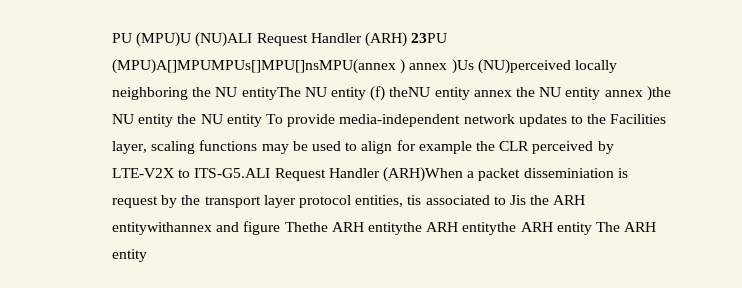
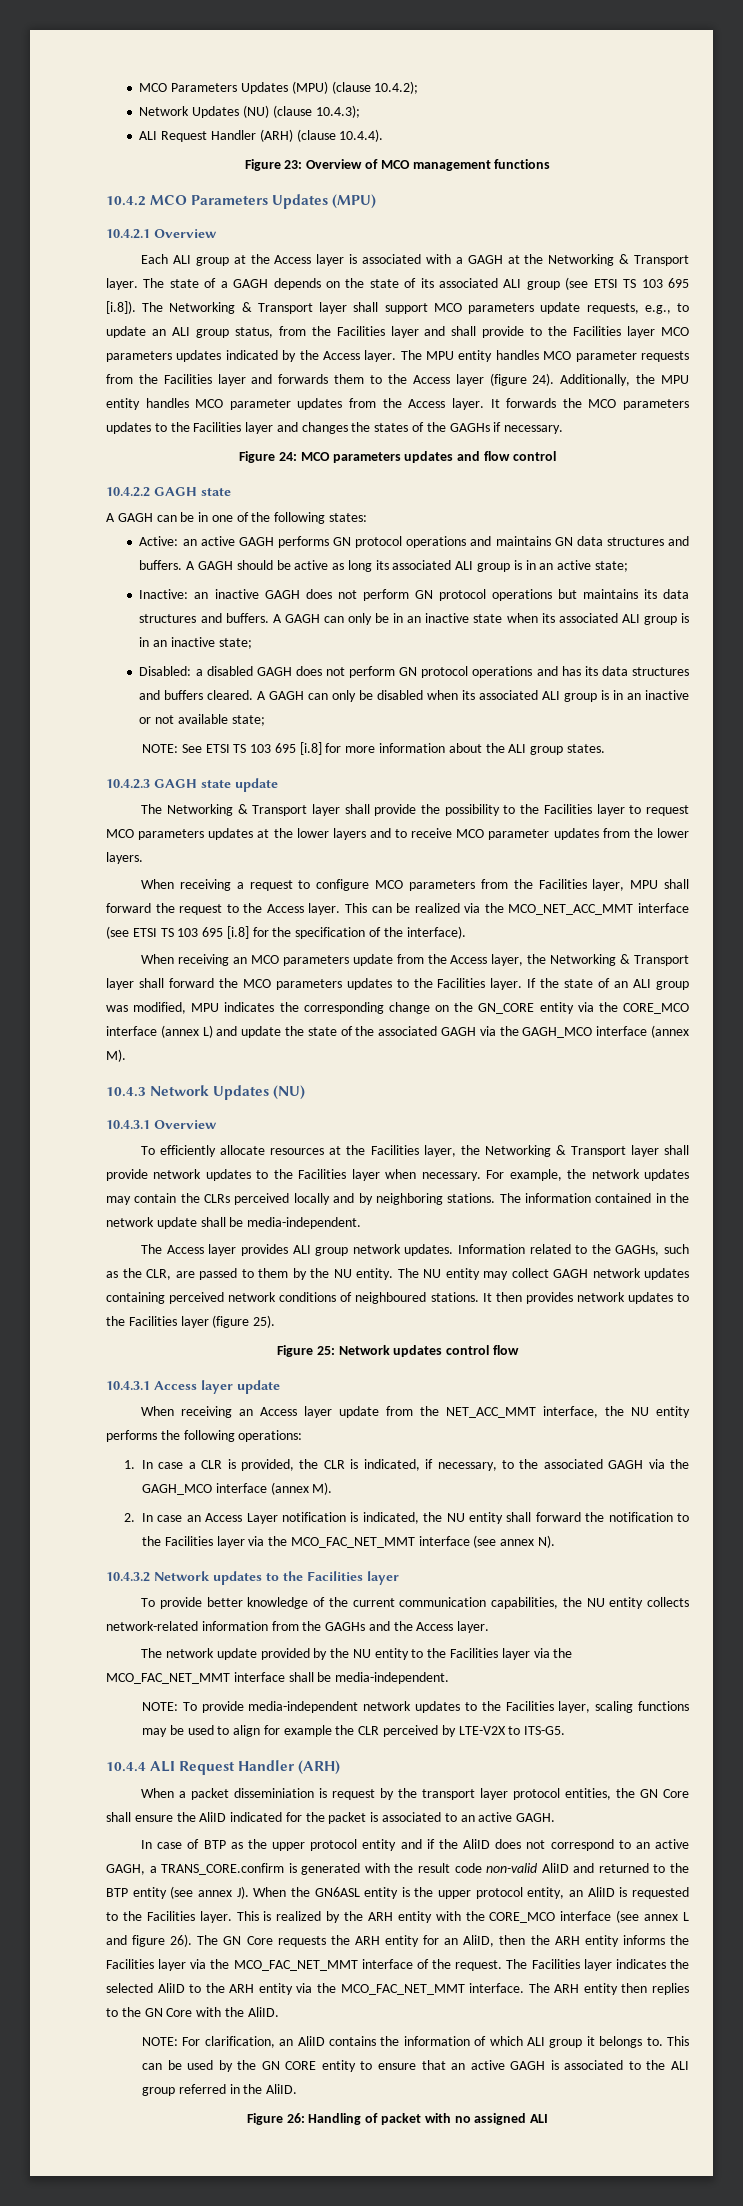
[112,32,448,47] [112,59,618,74] [112,86,671,101] [112,114,262,127] PU (MPU)U (NU)ALI Request Handler (ARH) 23PU (MPU)A[]MPUMPUs[]MPU[]nsMPU(annex ) annex )Us (NU)perceived locally neighboring the NU entityThe NU entity (f) theNU entity annex the NU entity annex )the NU entity the NU entity -> [139,81,419,94] [139,105,360,118] [139,129,384,142] [244,159,551,171] [106,194,377,209] [106,229,217,239] [141,254,689,266] [106,277,690,290] [106,301,689,314] [106,326,689,338] [106,350,689,362] [106,373,689,386] [106,398,690,410] [106,422,564,434] [239,451,556,463] [106,487,231,497] [106,512,368,524] [139,536,689,548] [139,560,628,572] [139,589,689,601] [139,613,689,625] [139,637,252,649] [139,666,689,678] [139,690,689,702] [139,714,265,726] [142,742,605,755] [106,778,278,792] [141,804,689,816] [106,828,689,840] [106,852,143,864] [141,879,690,891] [106,903,689,915] [106,926,466,939] [141,954,689,966] [106,978,689,990] [106,1002,689,1014] [106,1025,689,1038] [106,1049,126,1062] [106,1085,306,1100] [106,1120,217,1129] [141,1145,689,1157] [106,1169,689,1181] [106,1193,689,1205] [106,1217,362,1229] [141,1244,690,1256] [106,1268,689,1280] [106,1292,689,1304] [106,1315,276,1328] [277,1345,519,1357] [106,1380,280,1394] [141,1406,691,1418] [106,1430,303,1442] [124,1459,690,1471] [142,1482,333,1495] [124,1512,689,1524] [142,1535,556,1548] [106,1571,399,1585] [141,1597,690,1609] [106,1621,490,1633] [141,1648,573,1660] [106,1672,450,1684] [142,1702,179,1711] MCO Parameters Updates (MPU) (clause 10.4.2); // Network Updates (NU) (clause 10.4.3); // ALI Request Handler (ARH) (clause 10.4.4). // Figure 23: Overview of MCO management functions // 10.4.2 MCO Parameters Updates (MPU) // 10.4.2.1 Overview // Each ALI group at the Access layer is associated with a GAGH at the Networking & Transport layer. The state of a GAGH depends on the state of its associated ALI group (see ETSI TS 103 695 [i.8]). The Networking & Transport layer shall support MCO parameters update requests, e.g., to update an ALI group status, from the Facilities layer and shall provide to the Facilities layer MCO parameters updates indicated by the Access layer. The MPU entity handles MCO parameter requests from the Facilities layer and forwards them to the Access layer (figure 24). Additionally, the MPU entity handles MCO parameter updates from the Access layer. It forwards the MCO parameters updates to the Facilities layer and changes the states of the GAGHs if necessary. // Figure 24: MCO parameters updates and flow control // 10.4.2.2 GAGH state // A GAGH can be in one of the following states: // Active: an active GAGH performs GN protocol operations and maintains GN data structures and buffers. A GAGH should be active as long its associated ALI group is in an active state; // Inactive: an inactive GAGH does not perform GN protocol operations but maintains its data structures and buffers. A GAGH can only be in an inactive state when its associated ALI group is in an inactive state; // Disabled: a disabled GAGH does not perform GN protocol operations and has its data structures and buffers cleared. A GAGH can only be disabled when its associated ALI group is in an inactive or not available state; // NOTE: See ETSI TS 103 695 [i.8] for more information about the ALI group states. // 10.4.2.3 GAGH state update // The Networking & Transport layer shall provide the possibility to the Facilities layer to request MCO parameters updates at the lower layers and to receive MCO parameter updates from the lower layers. // When receiving a request to configure MCO parameters from the Facilities layer, MPU shall forward the request to the Access layer. This can be realized via the MCO_NET_ACC_MMT interface (see ETSI TS 103 695 [i.8] for the specification of the interface). // When receiving an MCO parameters update from the Access layer, the Networking & Transport layer shall forward the MCO parameters updates to the Facilities layer. If the state of an ALI group was modified, MPU indicates the corresponding change on the GN_CORE entity via the CORE_MCO interface (annex L) and update the state of the associated GAGH via the GAGH_MCO interface (annex M). // 10.4.3 Network Updates (NU) // 10.4.3.1 Overview // To efficiently allocate resources at the Facilities layer, the Networking & Transport layer shall provide network updates to the Facilities layer when necessary. For example, the network updates may contain the CLRs perceived locally and by neighboring stations. The information contained in the network update shall be media-independent. // The Access layer provides ALI group network updates. Information related to the GAGHs, such as the CLR, are passed to them by the NU entity. The NU entity may collect GAGH network updates containing perceived network conditions of neighboured stations. It then provides network updates to the Facilities layer (figure 25). // Figure 25: Network updates control flow // 10.4.3.1 Access layer update // When receiving an Access layer update from the NET_ACC_MMT interface, the NU entity performs the following operations: // 1. In case a CLR is provided, the CLR is indicated, if necessary, to the associated GAGH via the GAGH_MCO interface (annex M). // 2. In case an Access Layer notification is indicated, the NU entity shall forward the notification to the Facilities layer via the MCO_FAC_NET_MMT interface (see annex N). // 10.4.3.2 Network updates to the Facilities layer // To provide better knowledge of the current communication capabilities, the NU entity collects network-related information from the GAGHs and the Access layer. // The network update provided by the NU entity to the Facilities layer via the MCO_FAC_NET_MMT interface shall be media-independent. // NOTE:
[194,167,464,182] ITS-G5.ALI Request Handler (ARH)When -> [524,1726,566,1735] [106,1760,341,1775] [141,1788,175,1798] ITS-G5. // 10.4.4 ALI Request Handler (ARH) // When
[407,195,586,205] [112,221,657,235] [112,249,148,262] tis associated to Jis the ARH entitywithannex and figure Thethe ARH entitythe ARH entitythe ARH entity The ARH entity -> [616,1788,689,1798] [106,1812,556,1824] [141,1839,690,1851] [106,1863,689,1875] [106,1886,689,1899] [106,1910,689,1923] [106,1934,689,1947] [106,1959,689,1971] [106,1983,689,1995] [106,2007,279,2017] [142,2036,689,2048] [142,2060,690,2072] [142,2084,298,2096] [246,2113,549,2125] the GN Core shall ensure the AliID indicated for the packet is associated to an active GAGH. // In case of BTP as the upper protocol entity and if the AliID does not correspond to an active GAGH, a TRANS_CORE.confirm is generated with the result code non-valid AliID and returned to the BTP entity (see annex J). When the GN6ASL entity is the upper protocol entity, an AliID is requested to the Facilities layer. This is realized by the ARH entity with the CORE_MCO interface (see annex L and figure 26). The GN Core requests the ARH entity for an AliID, then the ARH entity informs the Facilities layer via the MCO_FAC_NET_MMT interface of the request. The Facilities layer indicates the selected AliID to the ARH entity via the MCO_FAC_NET_MMT interface. The ARH entity then replies to the GN Core with the AliID. // NOTE: For clarification, an AliID contains the information of which ALI group it belongs to. This can be used by the GN CORE entity to ensure that an active GAGH is associated to the ALI group referred in the AliID. // Figure 26: Handling of packet with no assigned ALI

